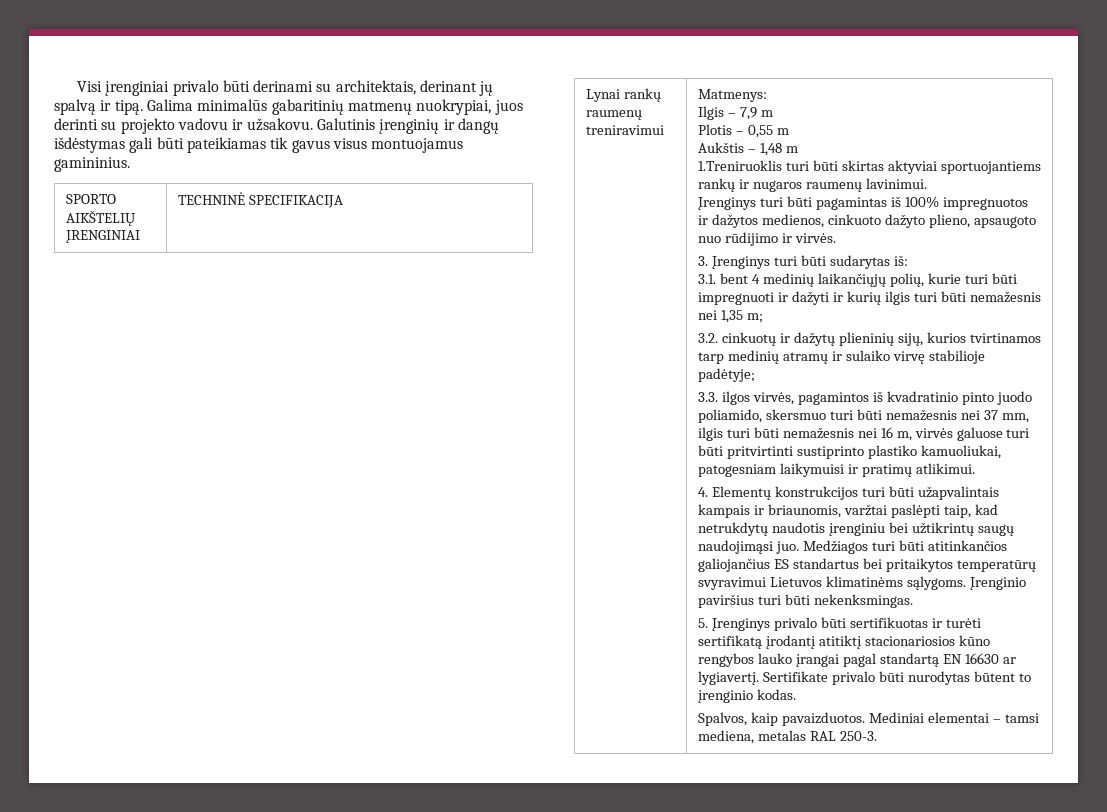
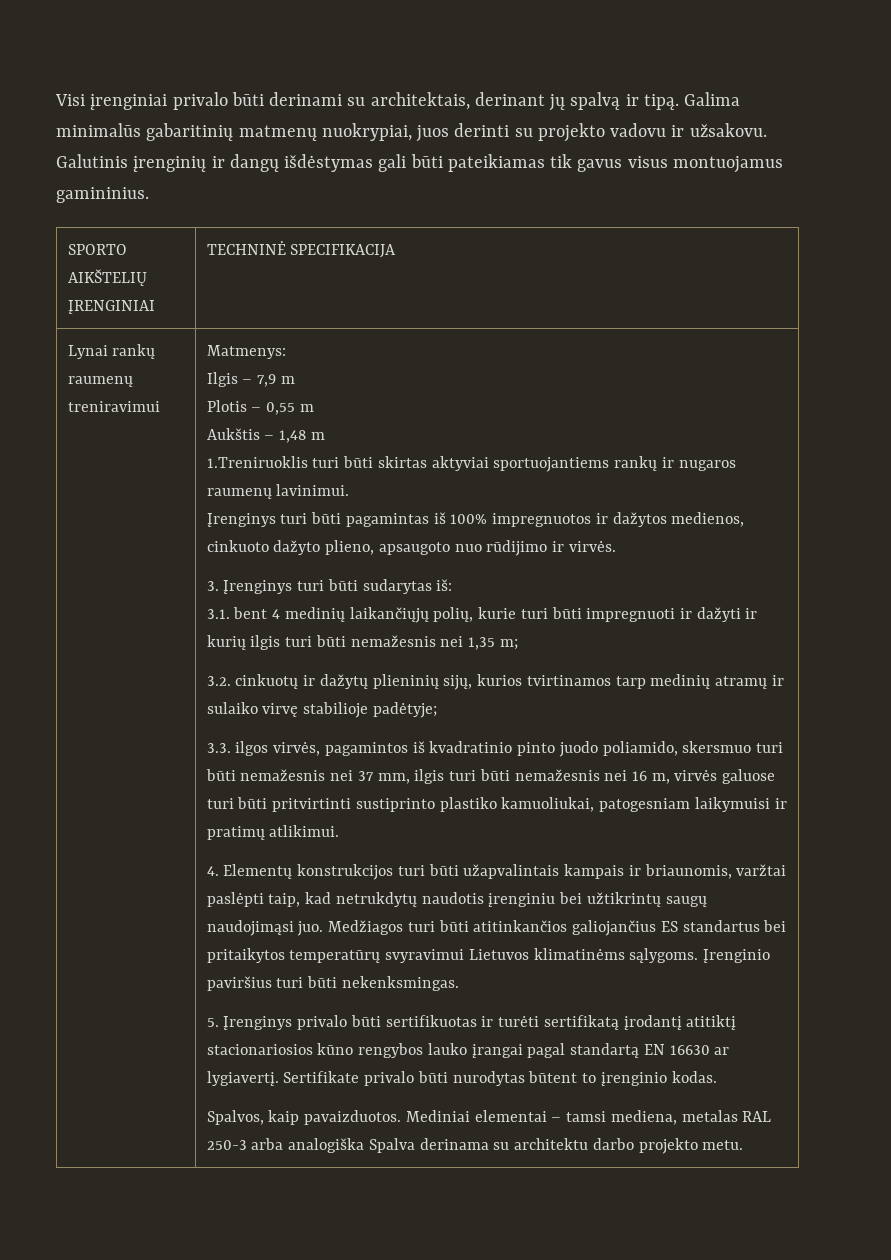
[839,731,877,741] 250-3. -> [206,1138,744,1154] 250-3 arba analogiška Spalva derinama su architektu darbo projekto metu.

